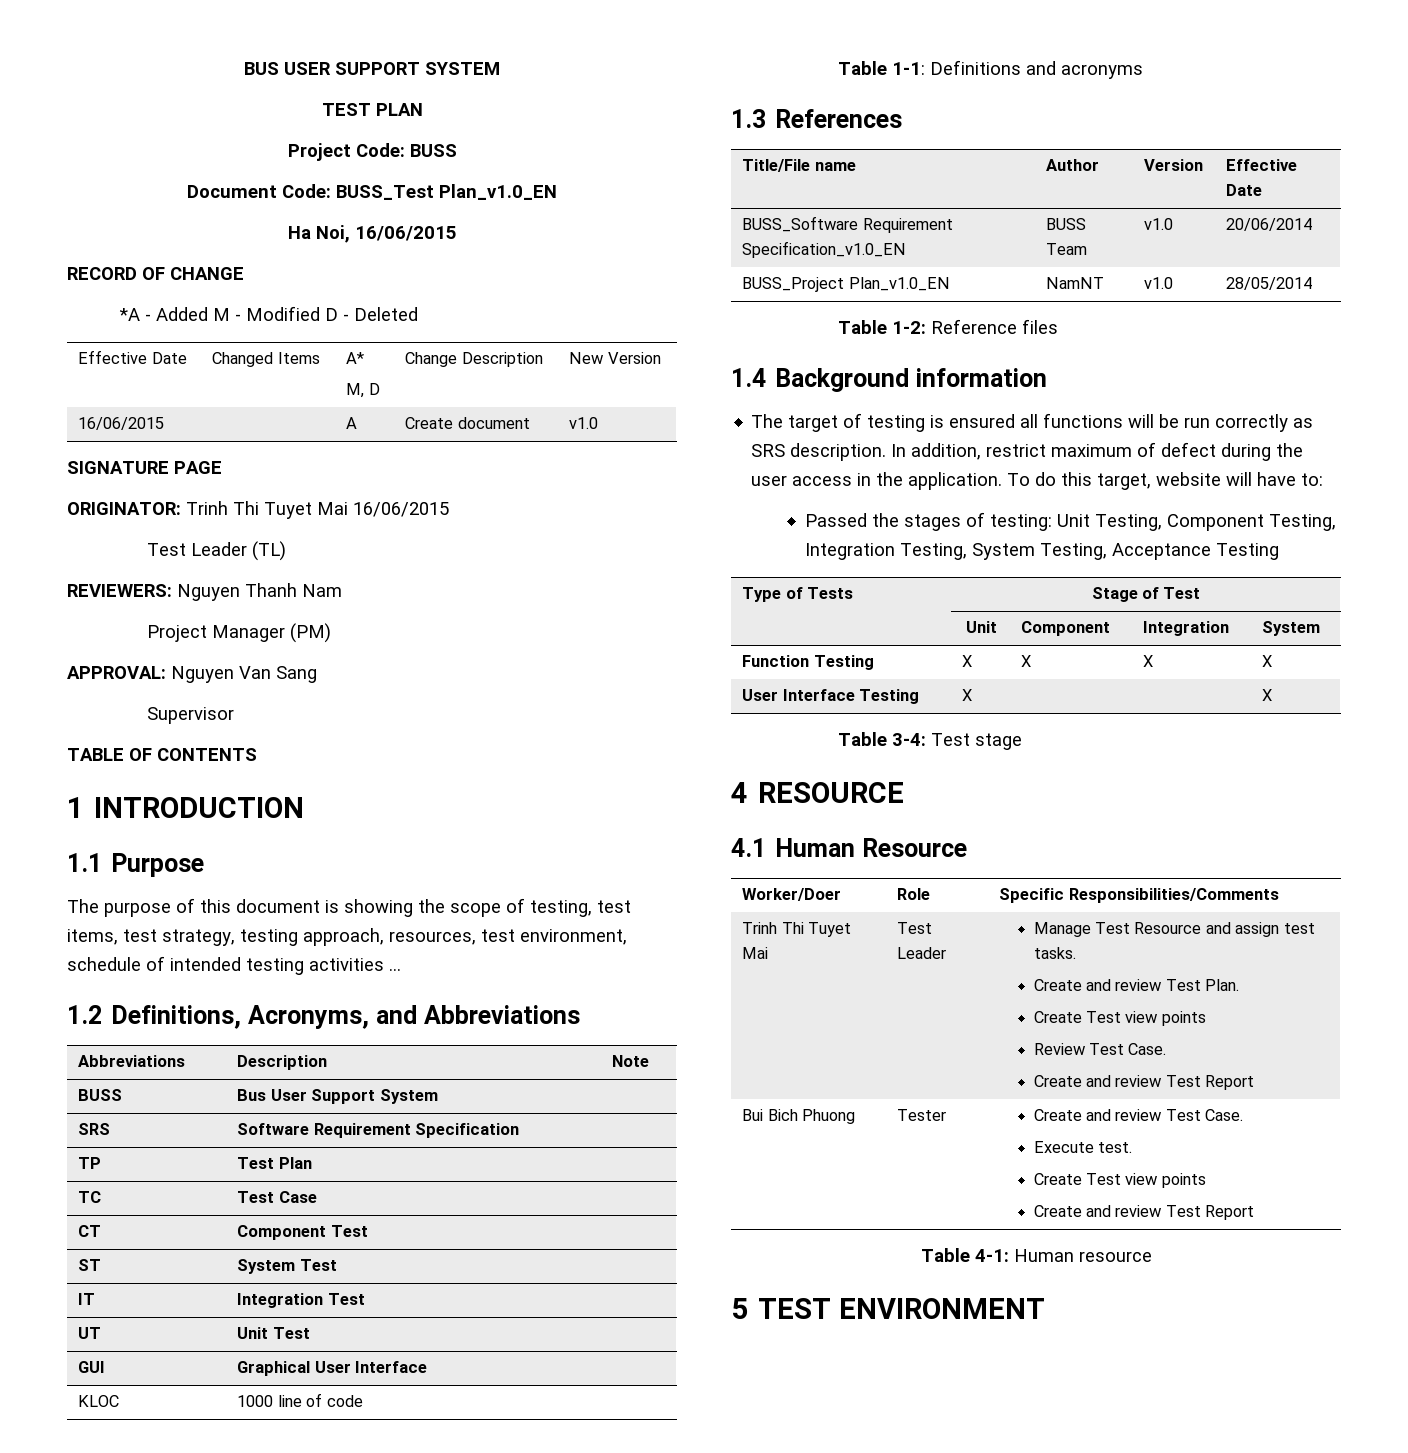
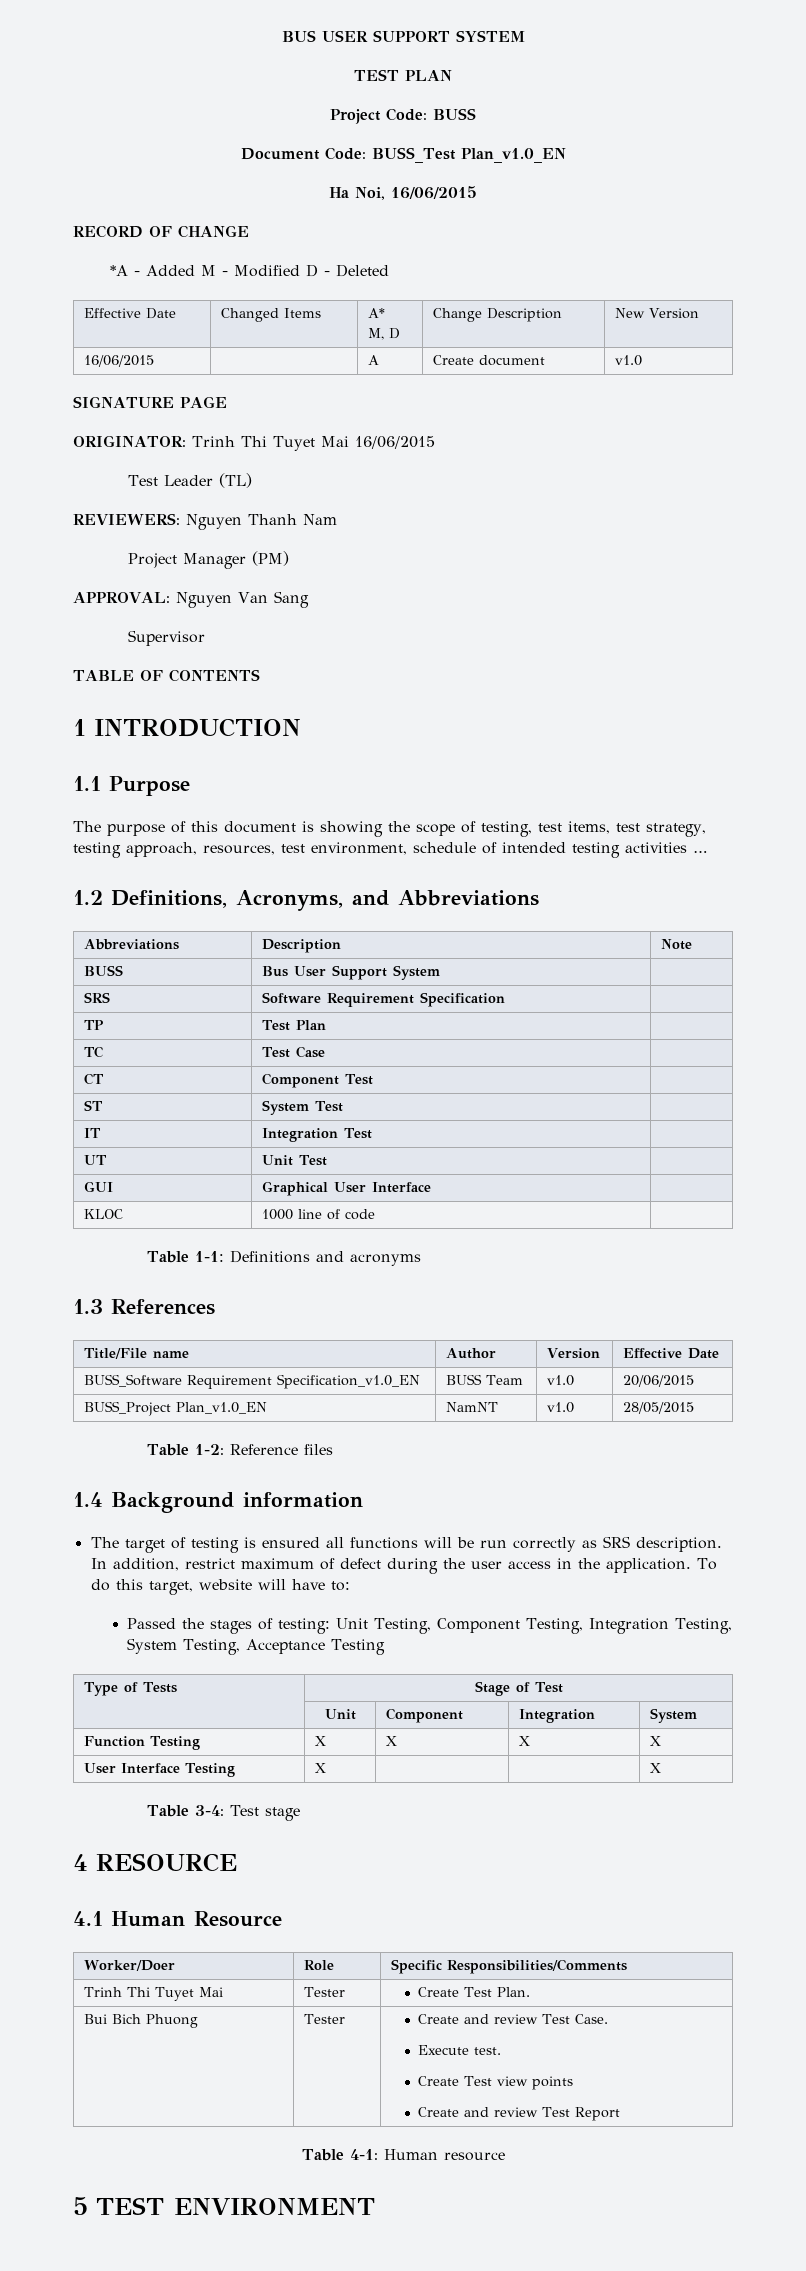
[1226,218,1313,231] 20/06/2014 -> [622,1375,694,1387] 20/06/2015
[1226,277,1313,290] 28/05/2014 -> [622,1402,694,1414] 28/05/2015
[897,922,933,934] [897,947,947,959] [1033,922,1315,937] [1033,947,1076,959] [1033,979,1240,991] [1033,1011,1206,1026] [1033,1043,1167,1055] [1033,1075,1255,1090] Test Leader | Manage Test Resource and assign test tasks. // Create and review Test Plan. // Create Test view points // Review Test Case. // Create and review Test Report -> [303,1987,345,1997] [417,1987,530,1997] Tester | Create Test Plan.

